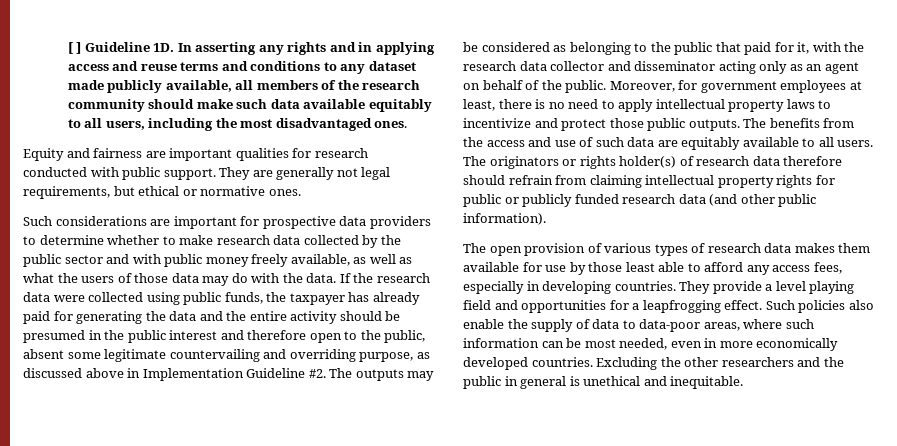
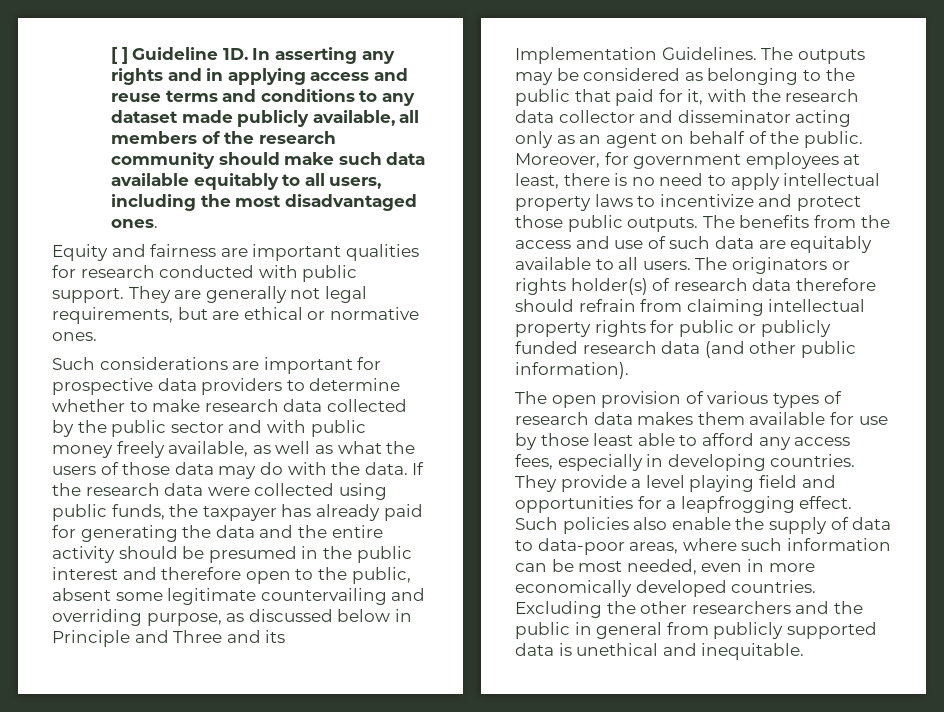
(135, 191) none -> [212,311,240,320] are
[85,368,326,381] above in Implementation Guideline #2. -> [337,609,412,622] [52,630,286,647] [515,47,757,64] below in Principle and Three and its Implementation Guidelines.
(567, 382) none -> [666,622,877,639] [515,643,554,656] from publicly supported data

